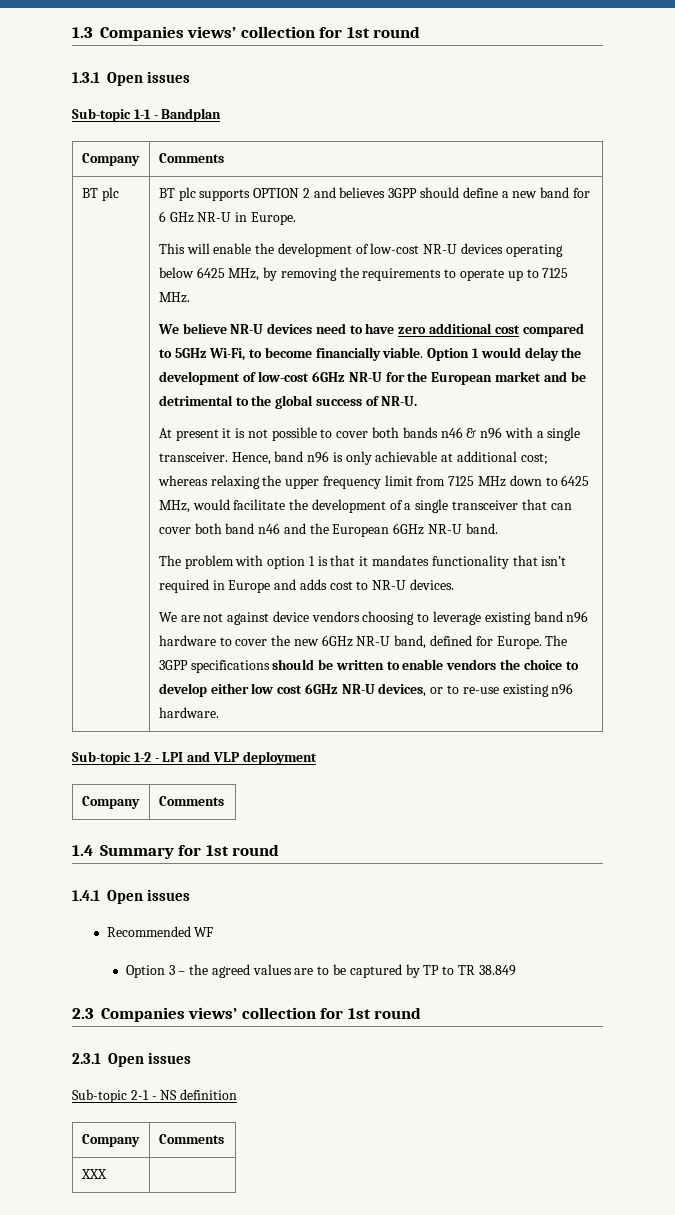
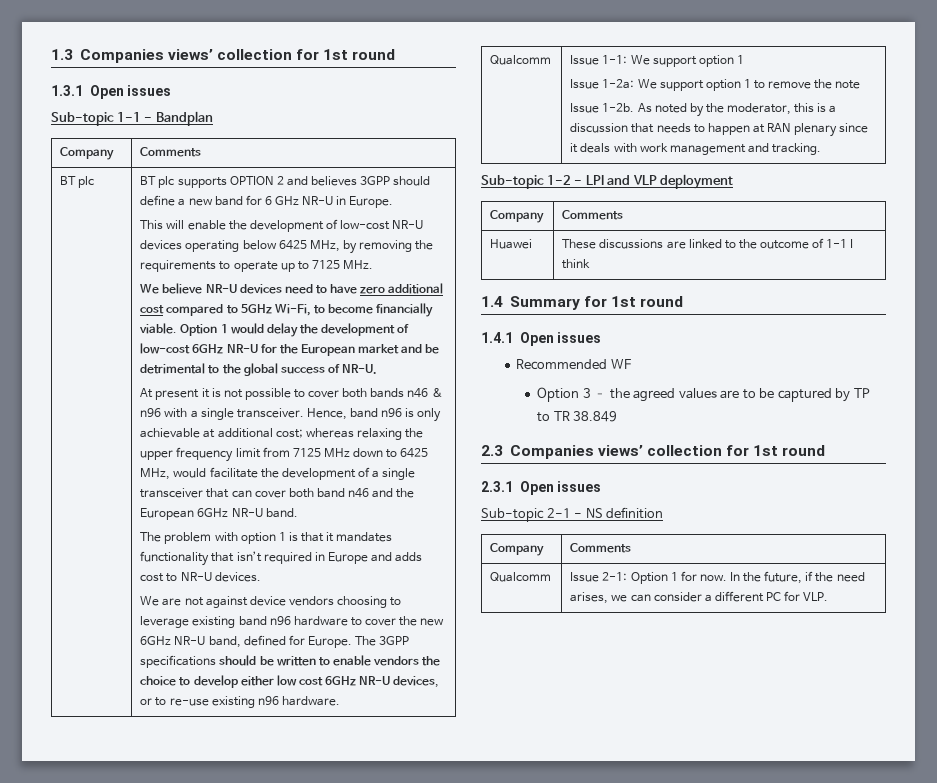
(219, 712) none -> [490,55,552,65] [570,55,744,67] [570,79,861,91] [570,103,837,117] [570,123,869,137] [570,143,821,155] // Qualcomm | Issue 1-1: We support option 1 // Issue 1-2a: We support option 1 to remove the note // Issue 1-2b. As noted by the moderator, this is a discussion that needs to happen at RAN plenary since it deals with work management and tracking.
(224, 801) none -> [490,239,533,249] [562,238,854,249] [562,259,591,269] // Huawei | These discussions are linked to the outcome of 1-1 I think
[80,1169,107,1179] XXX | -> [490,572,552,582] [570,571,865,584] [570,591,829,604] Qualcomm | Issue 2-1: Option 1 for now. In the future, if the need arises, we can consider a different PC for VLP.

